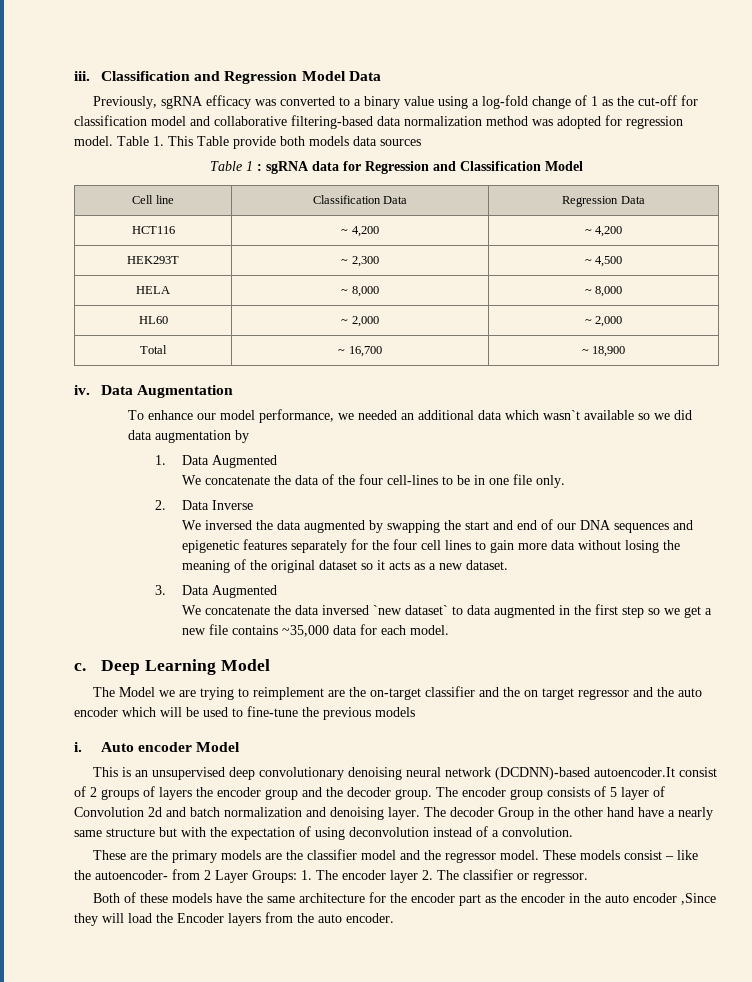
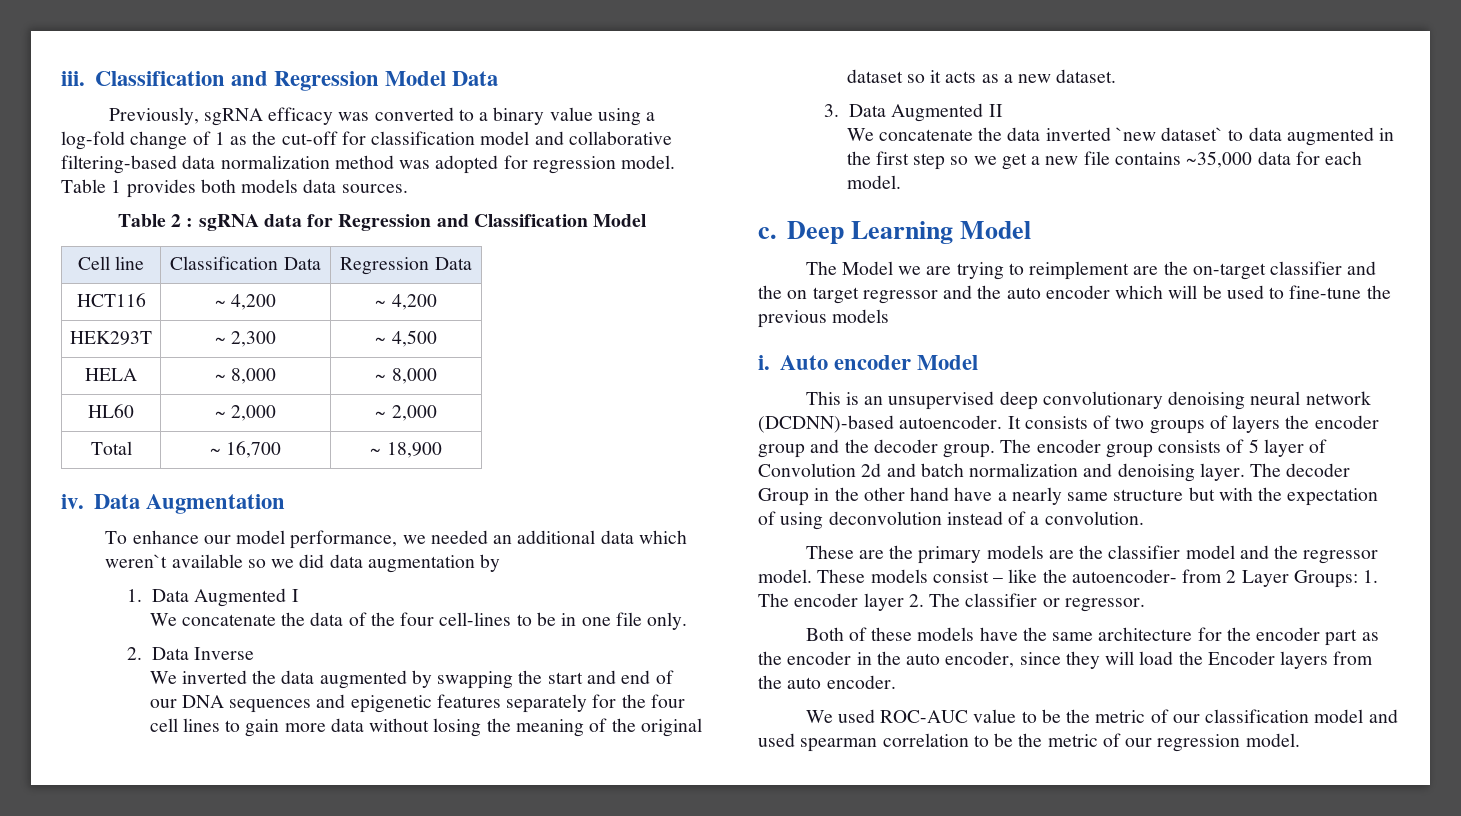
[153,136,276,149] 1. This Table provide -> [111,179,196,198] 1 provides
[380,139,421,146] [210,161,253,171] sources // Table 1 -> [341,184,408,193] [117,214,182,227] sources. // Table 2
[543,410,581,420] wasn`t -> [105,554,168,568] weren`t
(278, 461) none -> [291,589,299,602] I
[205,520,253,530] inversed -> [181,670,247,684] inverted
[182,605,370,615] // We concatenate the data inversed -> [988,104,1003,117] [846,127,1111,141] II // We concatenate the data inverted
[594,767,718,777] [74,786,97,797] autoencoder.It consist of 2 -> [899,415,1145,429] autoencoder. It consists of two
[633,893,717,905] encoder ,Since -> [945,651,1061,668] encoder, since
(394, 918) none -> [805,709,1398,723] [758,733,1300,752] // We used ROC-AUC value to be the metric of our classification model and used spearman correlation to be the metric of our regression model.

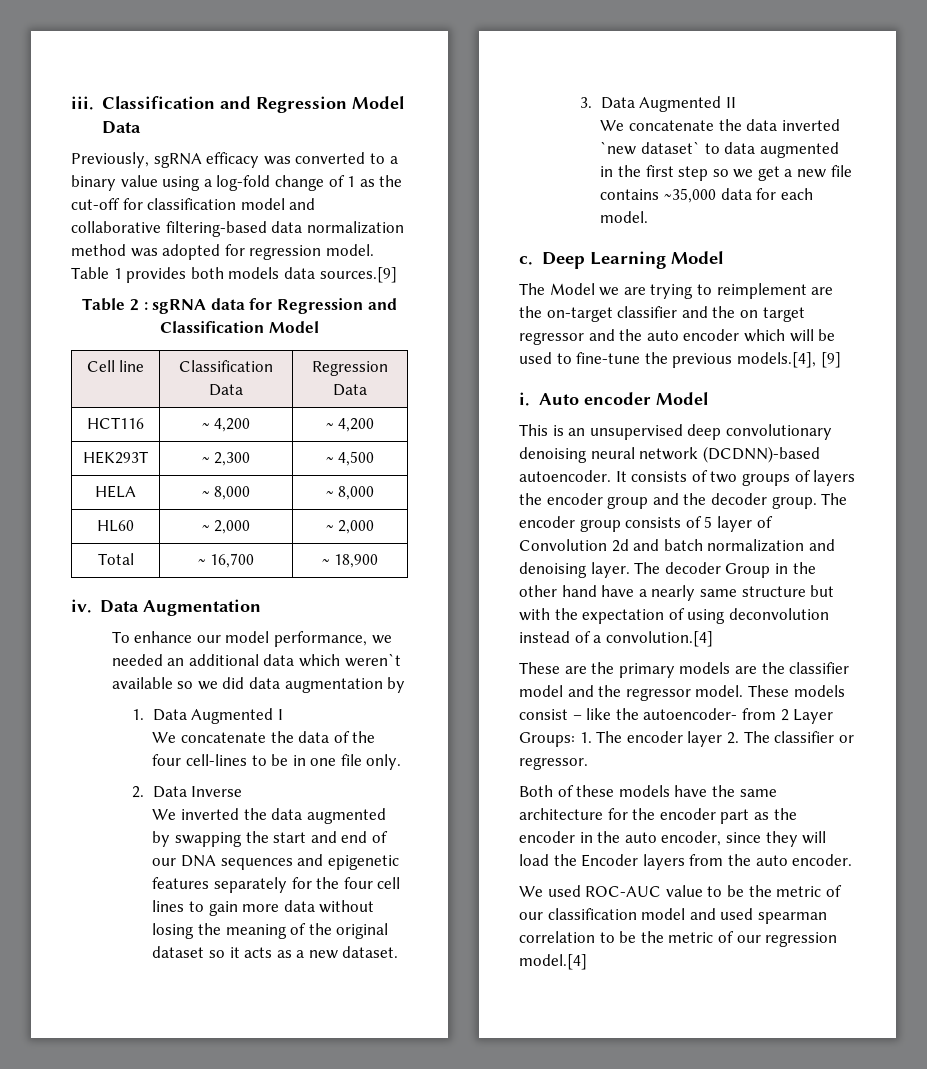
[341,184,408,193] sources. -> [319,267,397,283] sources.[9]
[832,309,890,323] models -> [736,352,841,368] models.[4], [9]
[1044,511,1144,525] convolution. -> [605,631,713,647] convolution.[4]
[1245,733,1300,747] model. -> [519,954,587,970] model.[4]

